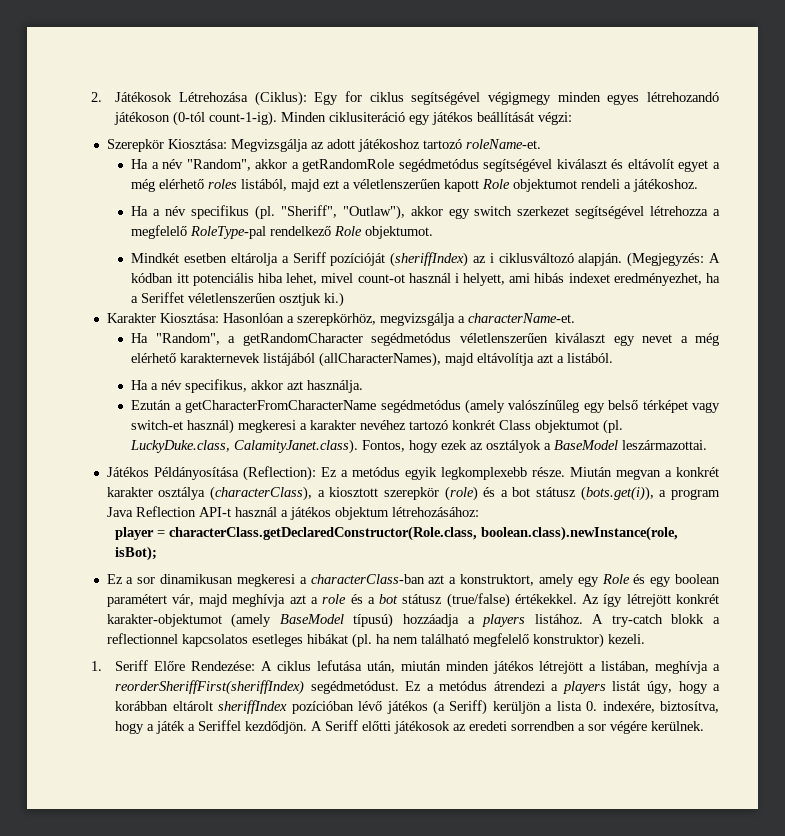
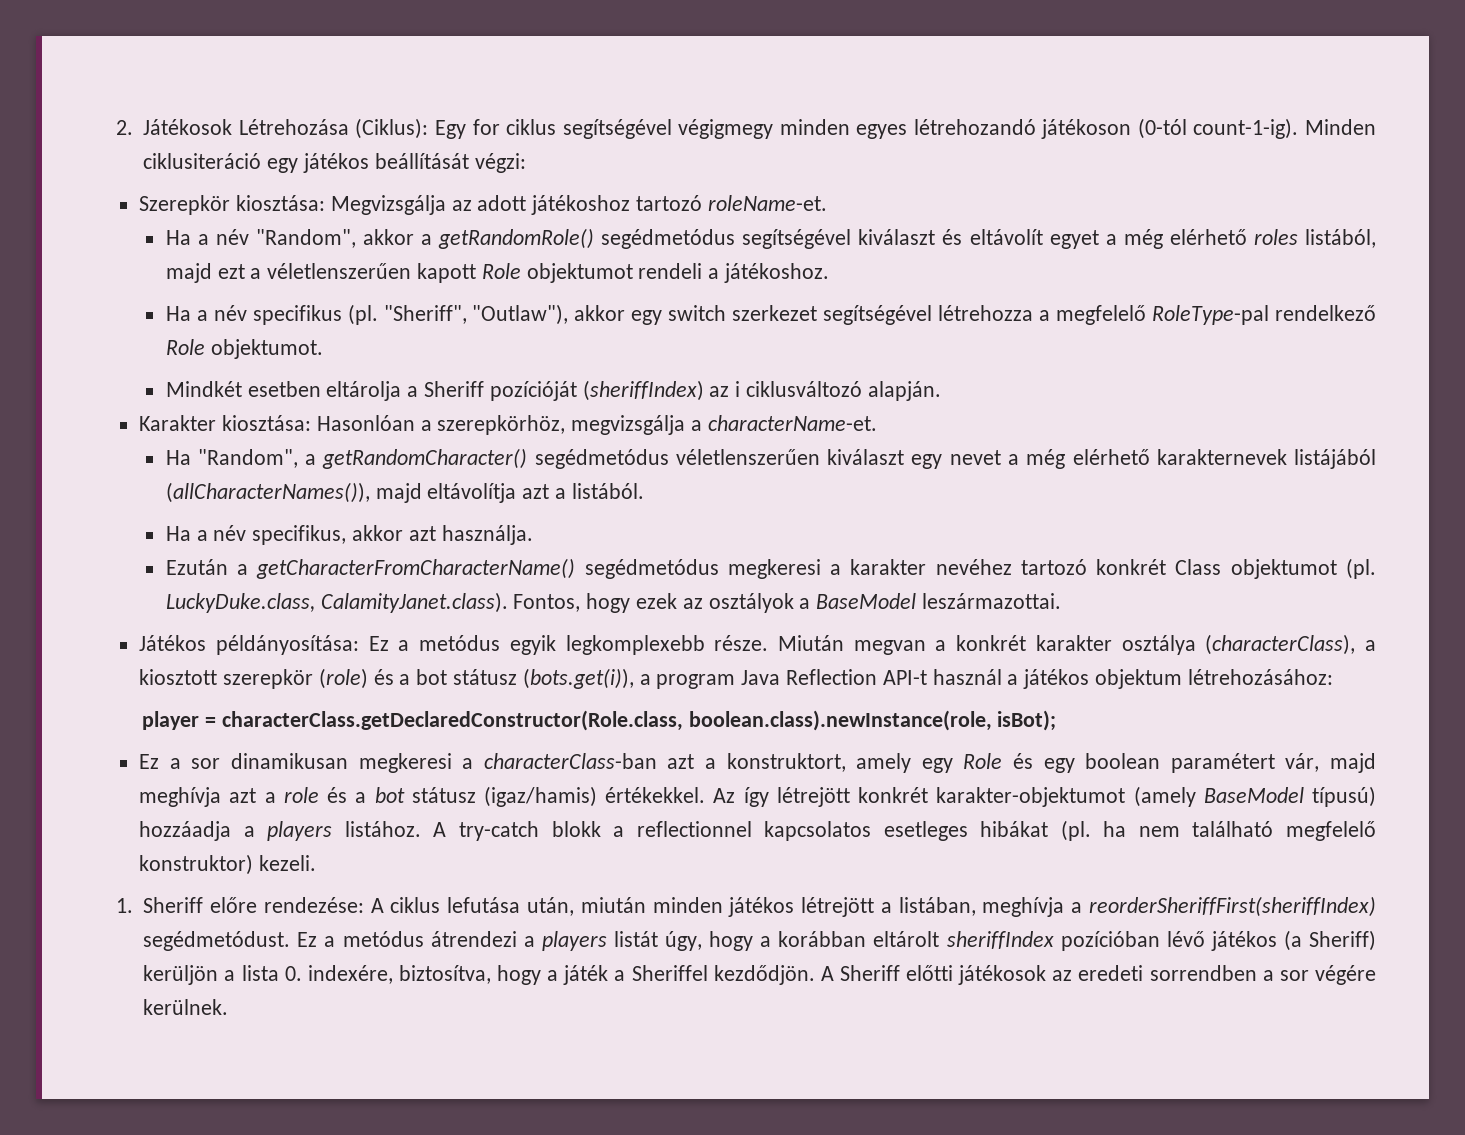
[167,139,227,149] Kiosztása: -> [235,195,325,211] kiosztása:
[302,159,395,172] getRandomRole -> [438,228,595,249] getRandomRole()
[292,252,326,263] Seriff -> [423,381,484,397] Sheriff
[627,252,720,267] [131,273,720,286] [131,292,345,307] (Megjegyzés: A kódban itt potenciális hiba lehet, mivel count-ot használ i helyett, ami hibás indexet eredményezhet, ha a Seriffet véletlenszerűen osztjuk ki.) -> (941, 391) none
[159,313,219,323] Kiosztása: -> [221,415,311,431] kiosztása:
[242,333,363,346] getRandomCharacter -> [322,448,528,469] getRandomCharacter()
[319,352,442,367] (allCharacterNames), -> [165,482,370,503] (allCharacterNames()),
[185,399,720,414] [131,419,235,434] getCharacterFromCharacterName segédmetódus (amely valószínűleg egy belső térképet vagy switch-et használ) -> [256,558,719,579] getCharacterFromCharacterName() segédmetódus
[153,466,316,481] Példányosítása (Reflection): -> [215,635,359,655] példányosítása:
[446,593,510,608] (true/false) -> [483,786,597,807] (igaz/hamis)
[115,660,256,671] Seriff Előre Rendezése: -> [143,897,364,913] Sheriff előre rendezése:
[449,700,488,715] Seriff) -> [1309,930,1376,951] Sheriff)
[198,720,242,731] Seriffel -> [631,965,708,981] Sheriffel
[325,720,359,731] Seriff -> [839,965,900,981] Sheriff

